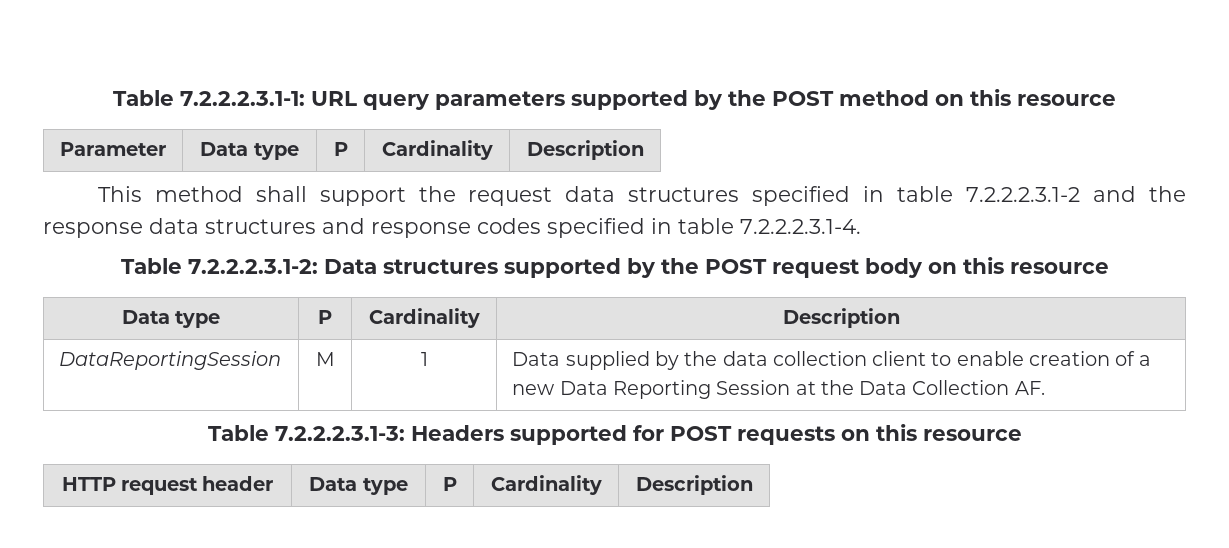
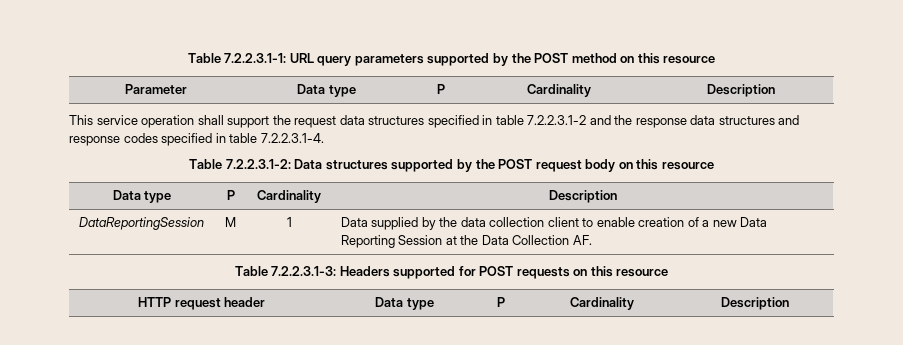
[113,90,305,106] Table 7.2.2.2.3.1-1: -> [187,53,287,63] Table 7.2.2.3.1-1:
[154,186,243,202] method -> [96,115,195,128] service operation
[966,187,1081,202] 7.2.2.2.3.1-2 -> [527,115,587,125] 7.2.2.3.1-2
[740,219,861,234] [120,258,318,274] 7.2.2.2.3.1-4. // Table 7.2.2.2.3.1-2: -> [260,133,324,143] [189,159,291,169] 7.2.2.3.1-4. // Table 7.2.2.3.1-2:
[274,426,405,441] 7.2.2.2.3.1-3: -> [271,266,337,276] 7.2.2.3.1-3:

